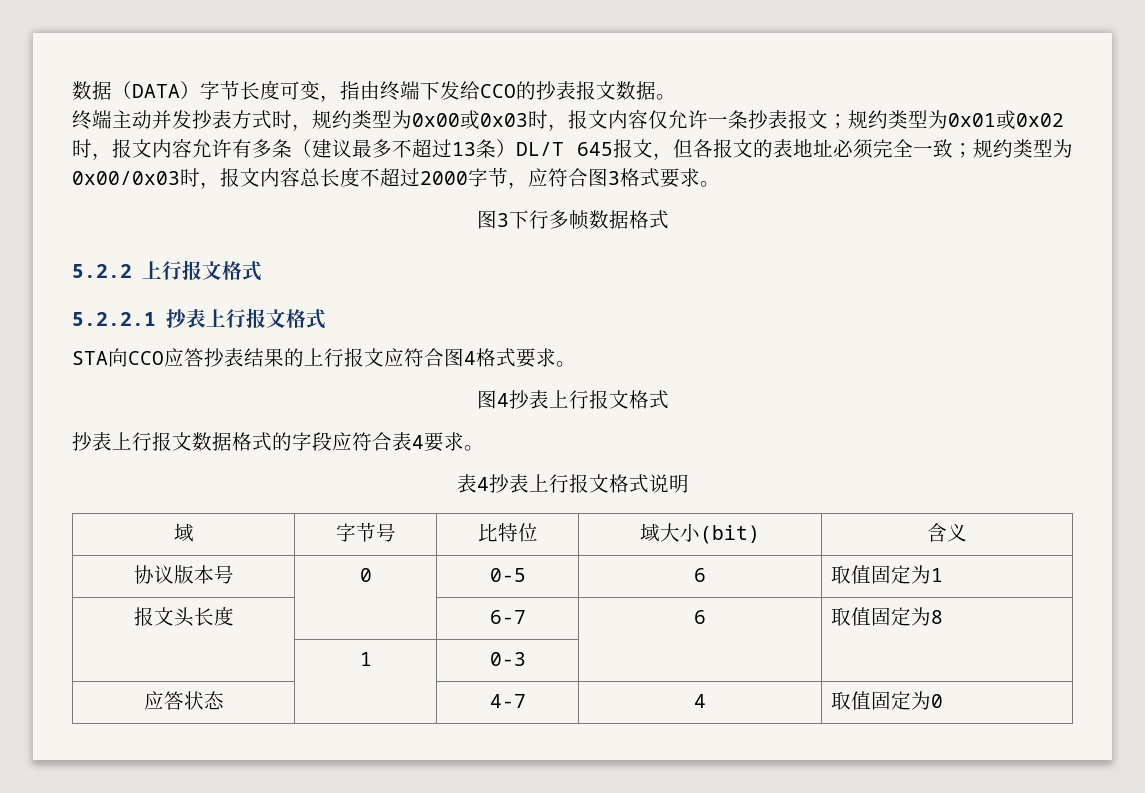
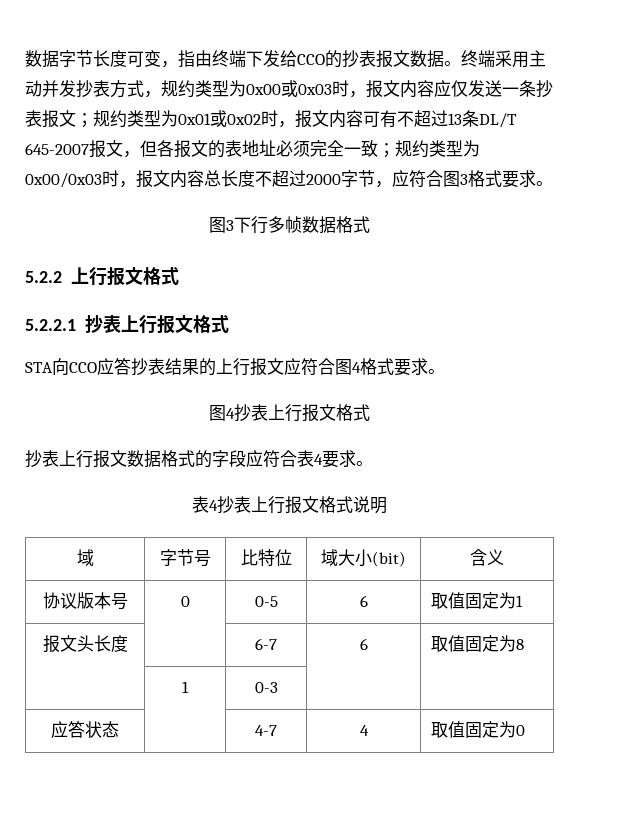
[72,81,200,100] 数据（DATA） -> [25,50,59,68] 数据
[72,110,112,130] // 终端 -> [461,50,529,68] 终端采用
[272,110,292,129] 时 -> (144, 88) none
[648,110,708,129] 仅允许 -> [434,80,502,97] 应仅发送
[192,139,392,158] 允许有多条（建议最多 -> [363,110,397,128] 可有
[496,139,613,158] ）DL/T 645 -> [479,113,517,128] [25,143,89,155] DL/T 645-2007

